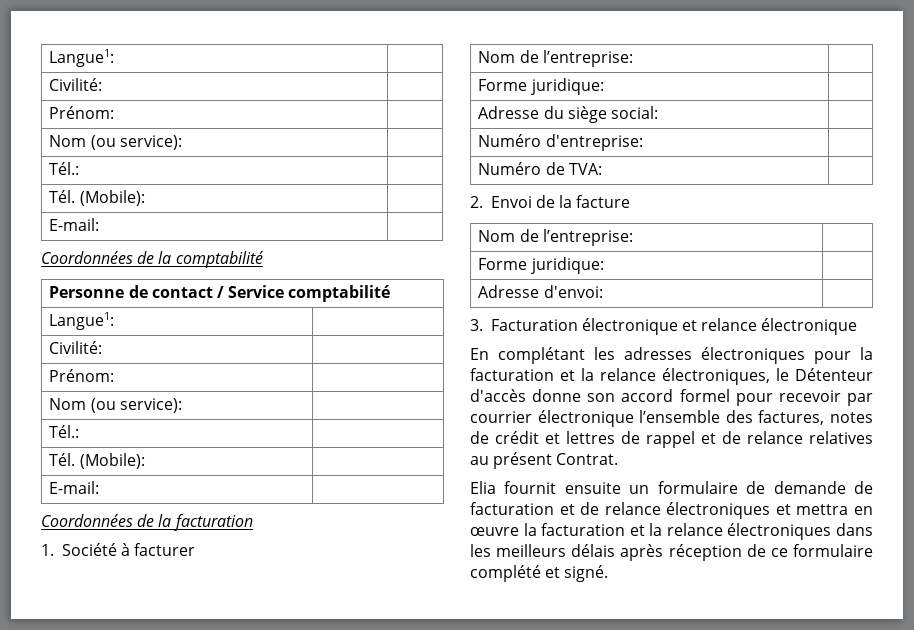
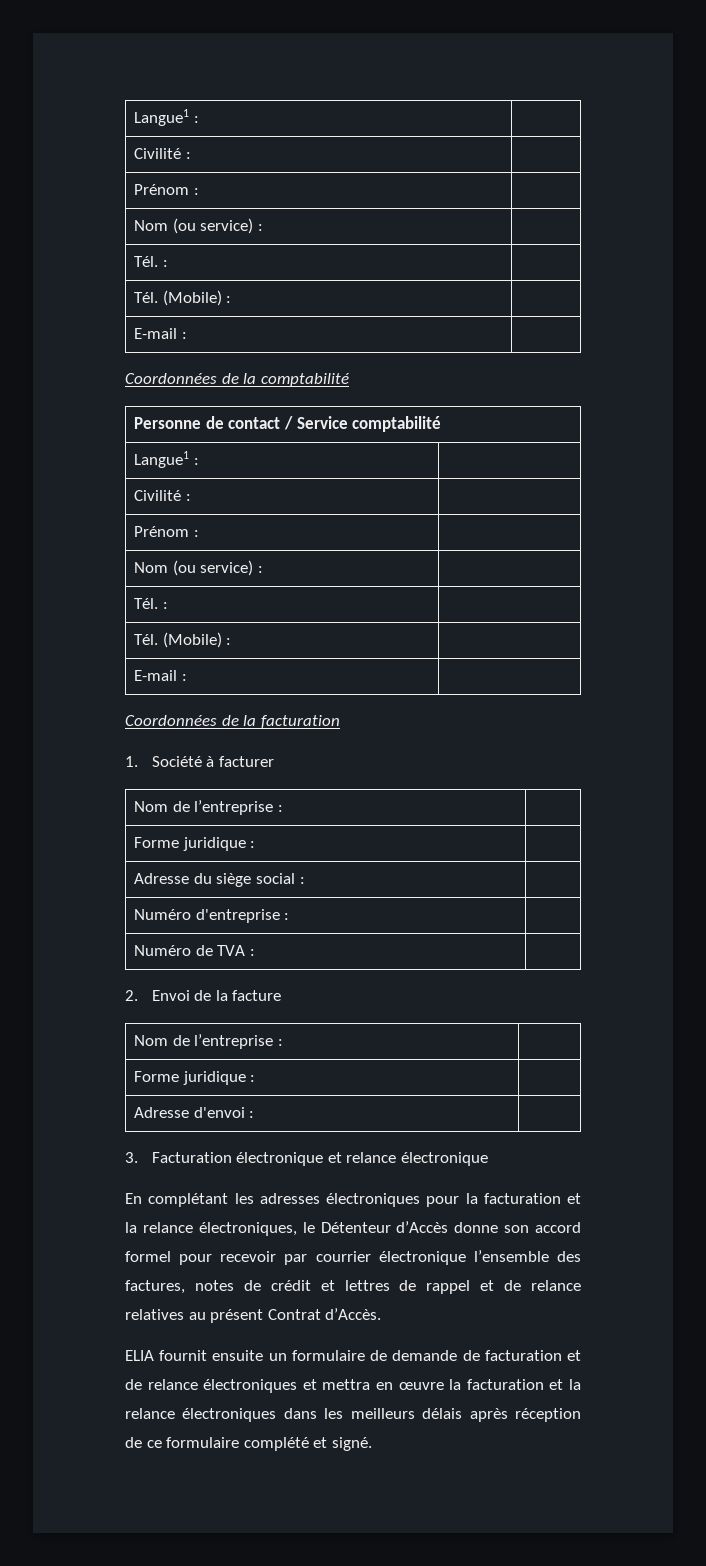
[49,49,115,67] [49,78,103,91] [49,106,115,119] [49,135,182,150] [49,162,80,175] [49,190,145,206] [49,218,100,231] Langue1: | // Civilité: | // Prénom: | // Nom (ou service): | // Tél.: | // Tél. (Mobile): | // E-mail: -> [134,109,199,126] [134,148,191,159] [134,184,199,195] [134,218,263,234] [134,256,168,267] [134,290,232,306] [134,328,187,339] Langue1 : | // Civilité : | // Prénom : | // Nom (ou service) : | // Tél. : | // Tél. (Mobile) : | // E-mail :
[49,312,115,330] [49,341,103,354] [49,369,115,382] [49,398,182,413] [49,425,80,438] [49,453,145,469] [49,481,100,494] Langue1: | // Civilité: | // Prénom: | // Nom (ou service): | // Tél.: | // Tél. (Mobile): | // E-mail: -> [134,451,199,468] [134,490,191,501] [134,526,199,537] [134,560,263,576] [134,598,168,609] [134,632,232,648] [134,670,187,681] Langue1 : | // Civilité : | // Prénom : | // Nom (ou service) : | // Tél. : | // Tél. (Mobile) : | // E-mail :
[542,50,633,67] [478,78,604,95] l’entreprise: | // Forme juridique: -> [194,800,283,815] [134,837,256,851] l’entreprise : | // Forme juridique :
[611,106,659,119] [478,134,643,151] social: | // Numéro d'entreprise: -> [255,873,305,884] [134,909,290,923] social : | // Numéro d'entreprise :
[568,163,602,175] TVA: -> [217,945,255,956] TVA :
[542,229,633,246] [478,257,604,274] [478,285,603,298] l’entreprise: | // Forme juridique: | // Adresse d'envoi: -> [194,1034,283,1049] [134,1071,256,1085] [134,1107,255,1118] l’entreprise : | // Forme juridique : | // Adresse d'envoi :
[470,389,526,402] d'accès -> [396,1221,449,1233] d’Accès
[556,453,619,465] [470,481,496,494] Contrat. // Elia -> [267,1308,382,1320] [125,1350,154,1361] Contrat d’Accès. // ELIA

